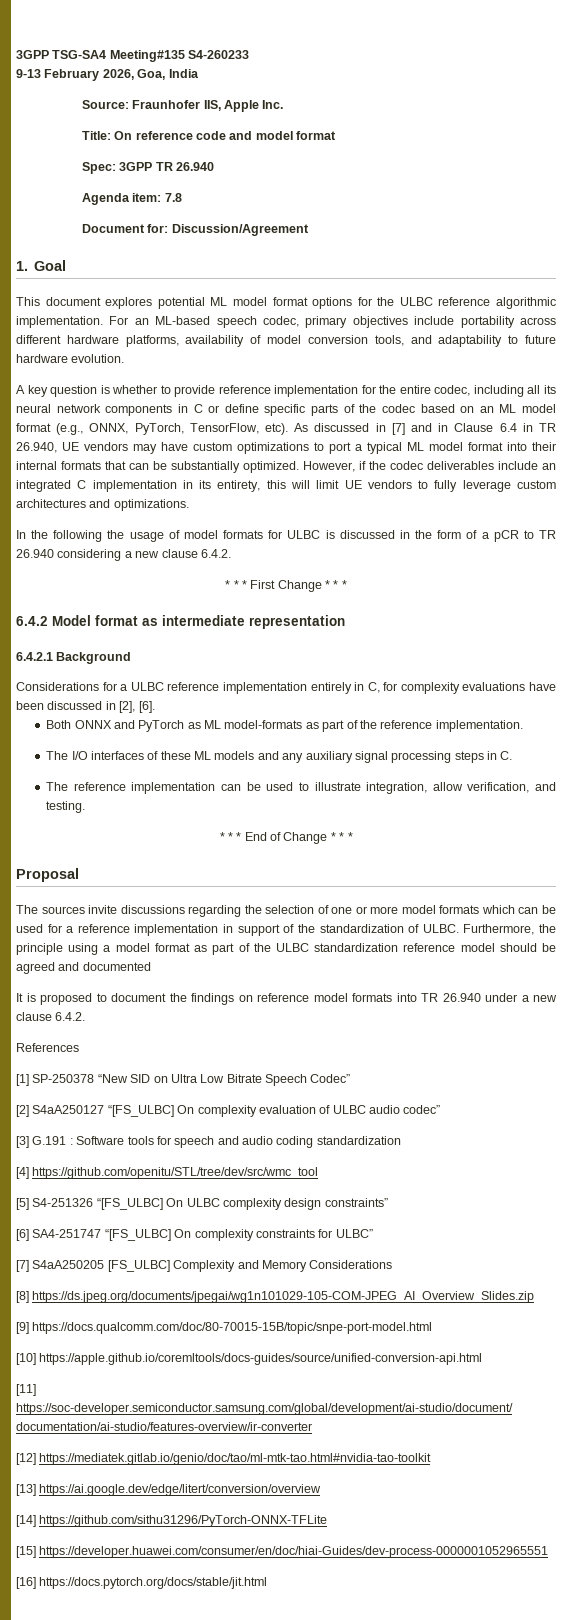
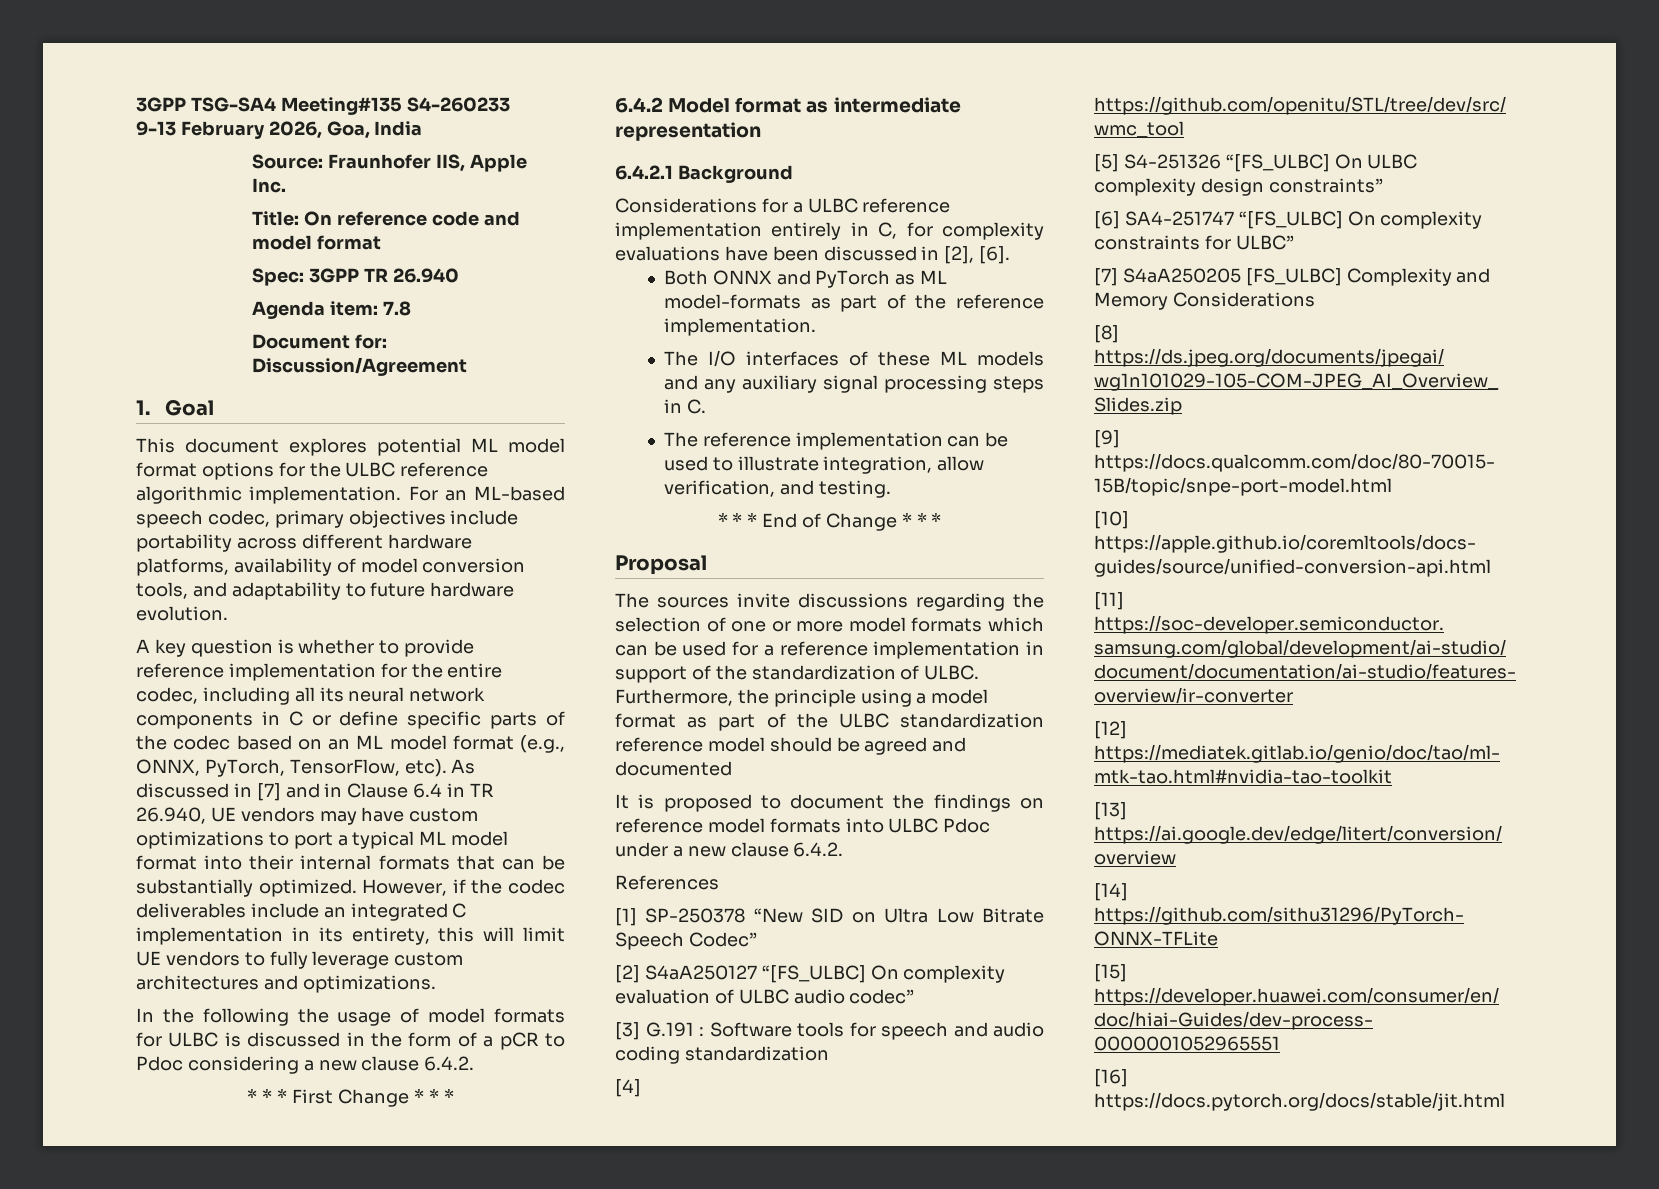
[538,530,556,539] [16,549,54,558] TR 26.940 -> [136,1056,183,1071] Pdoc
[421,993,481,1002] TR 26.940 -> [888,818,991,833] ULBC Pdoc

